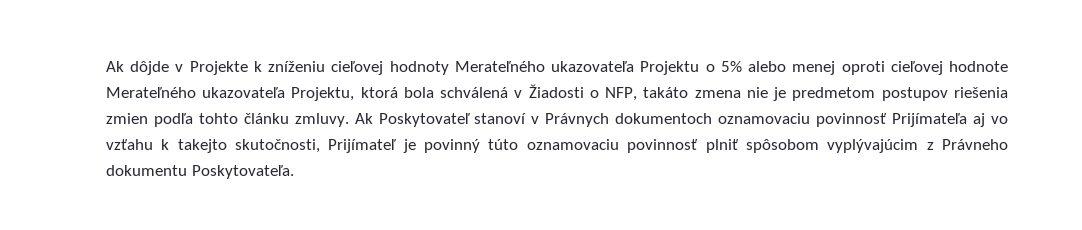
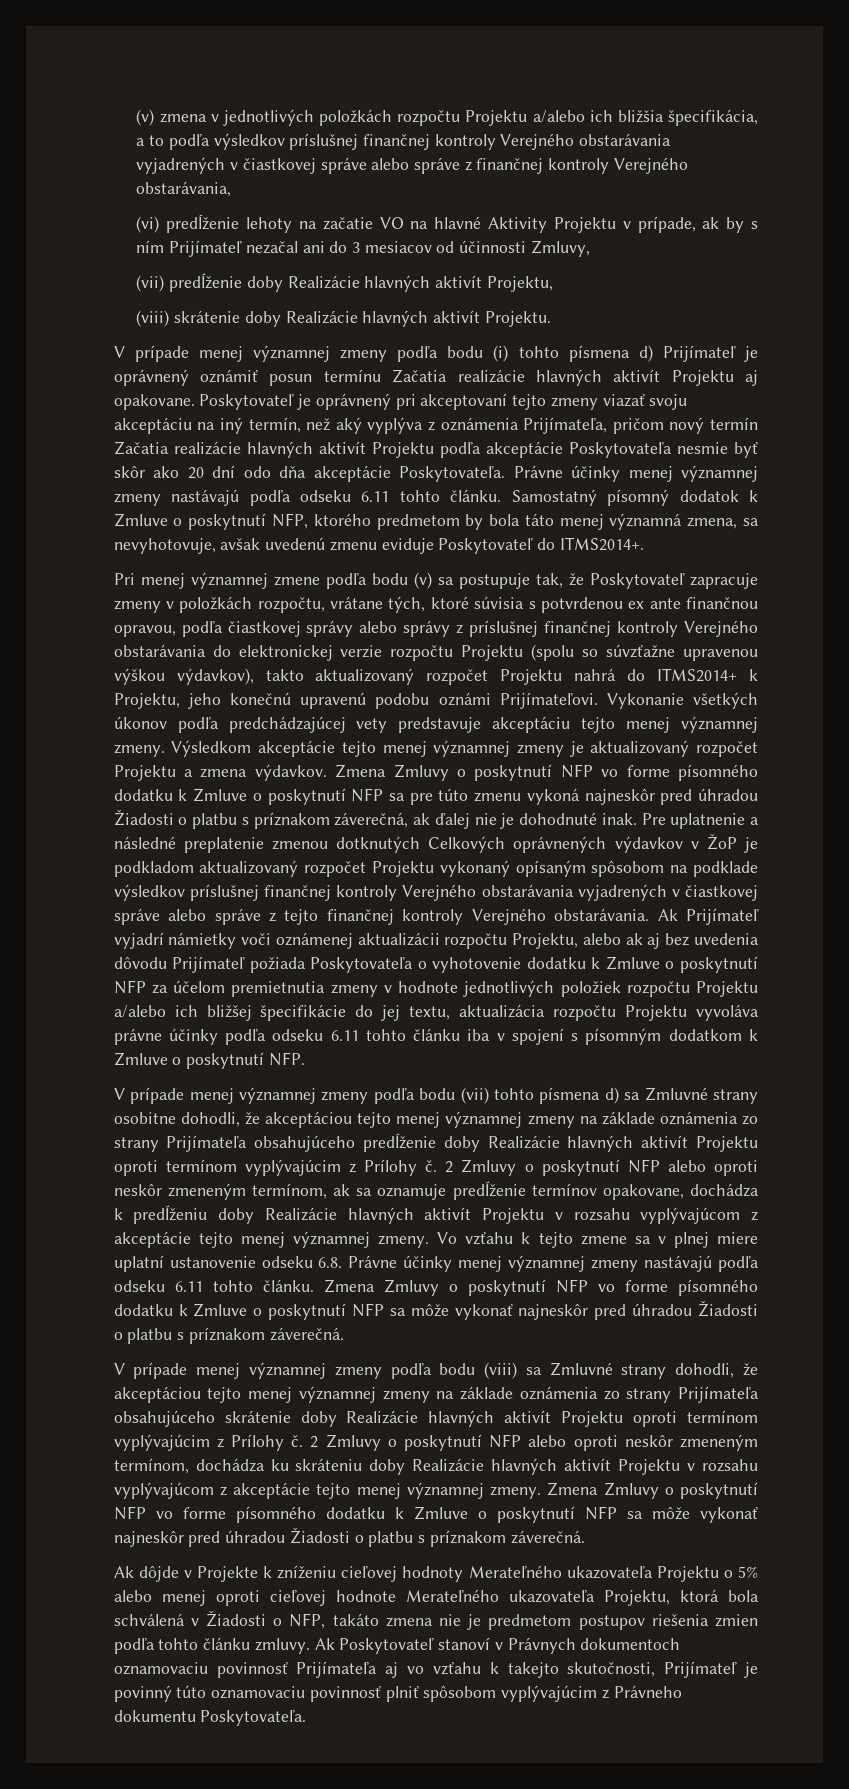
(105, 66) none -> [136,109,758,126] [136,133,672,150] [136,157,688,174] [136,181,232,197] [136,214,759,233] [136,240,590,257] [136,273,553,292] [136,310,551,327] [113,345,759,362] [113,369,759,386] [113,393,688,410] [113,417,759,434] [113,441,759,458] [113,465,759,482] [113,489,758,506] [113,513,760,530] [113,537,644,554] [113,572,759,589] [113,596,759,613] [113,620,758,637] [113,644,758,661] [113,668,759,685] [113,692,759,709] [113,716,758,733] [113,740,758,757] [113,764,758,781] [113,788,759,805] [113,810,760,829] [113,834,758,853] [113,860,758,877] [113,884,758,901] [113,908,759,925] [113,932,759,949] [113,956,759,973] [113,980,758,997] [113,1004,759,1021] [113,1028,759,1045] [113,1052,305,1069] [113,1087,759,1104] [113,1111,759,1128] [113,1133,758,1152] [113,1159,759,1176] [113,1181,759,1200] [113,1205,758,1224] [113,1231,758,1248] [113,1255,759,1272] [113,1279,758,1296] [113,1301,758,1320] [113,1327,344,1344] [113,1362,759,1379] [113,1386,759,1403] [113,1410,758,1427] [113,1434,758,1451] [113,1458,759,1475] [113,1482,758,1499] [113,1506,759,1523] [113,1528,585,1547] (v) zmena v jednotlivých položkách rozpočtu Projektu a/alebo ich bližšia špecifikácia, a to podľa výsledkov príslušnej finančnej kontroly Verejného obstarávania vyjadrených v čiastkovej správe alebo správe z finančnej kontroly Verejného obstarávania, // (vi) predĺženie lehoty na začatie VO na hlavné Aktivity Projektu v prípade, ak by s ním Prijímateľ nezačal ani do 3 mesiacov od účinnosti Zmluvy, // (vii) predĺženie doby Realizácie hlavných aktivít Projektu, // (viii) skrátenie doby Realizácie hlavných aktivít Projektu. // V prípade menej významnej zmeny podľa bodu (i) tohto písmena d) Prijímateľ je oprávnený oznámiť posun termínu Začatia realizácie hlavných aktivít Projektu aj opakovane. Poskytovateľ je oprávnený pri akceptovaní tejto zmeny viazať svoju akceptáciu na iný termín, než aký vyplýva z oznámenia Prijímateľa, pričom nový termín Začatia realizácie hlavných aktivít Projektu podľa akceptácie Poskytovateľa nesmie byť skôr ako 20 dní odo dňa akceptácie Poskytovateľa. Právne účinky menej významnej zmeny nastávajú podľa odseku 6.11 tohto článku. Samostatný písomný dodatok k Zmluve o poskytnutí NFP, ktorého predmetom by bola táto menej významná zmena, sa nevyhotovuje, avšak uvedenú zmenu eviduje Poskytovateľ do ITMS2014+. // Pri menej významnej zmene podľa bodu (v) sa postupuje tak, že Poskytovateľ zapracuje zmeny v položkách rozpočtu, vrátane tých, ktoré súvisia s potvrdenou ex ante finančnou opravou, podľa čiastkovej správy alebo správy z príslušnej finančnej kontroly Verejného obstarávania do elektronickej verzie rozpočtu Projektu (spolu so súvzťažne upravenou výškou výdavkov), takto aktualizovaný rozpočet Projektu nahrá do ITMS2014+ k Projektu, jeho konečnú upravenú podobu oznámi Prijímateľovi. Vykonanie všetkých úkonov podľa predchádzajúcej vety predstavuje akceptáciu tejto menej významnej zmeny. Výsledkom akceptácie tejto menej významnej zmeny je aktualizovaný rozpočet Projektu a zmena výdavkov. Zmena Zmluvy o poskytnutí NFP vo forme písomného dodatku k Zmluve o poskytnutí NFP sa pre túto zmenu vykoná najneskôr pred úhradou Žiadosti o platbu s príznakom záverečná, ak ďalej nie je dohodnuté inak. Pre uplatnenie a následné preplatenie zmenou dotknutých Celkových oprávnených výdavkov v ŽoP je podkladom aktualizovaný rozpočet Projektu vykonaný opísaným spôsobom na podklade výsledkov príslušnej finančnej kontroly Verejného obstarávania vyjadrených v čiastkovej správe alebo správe z tejto finančnej kontroly Verejného obstarávania. Ak Prijímateľ vyjadrí námietky voči oznámenej aktualizácii rozpočtu Projektu, alebo ak aj bez uvedenia dôvodu Prijímateľ požiada Poskytovateľa o vyhotovenie dodatku k Zmluve o poskytnutí NFP za účelom premietnutia zmeny v hodnote jednotlivých položiek rozpočtu Projektu a/alebo ich bližšej špecifikácie do jej textu, aktualizácia rozpočtu Projektu vyvoláva právne účinky podľa odseku 6.11 tohto článku iba v spojení s písomným dodatkom k Zmluve o poskytnutí NFP. // V prípade menej významnej zmeny podľa bodu (vii) tohto písmena d) sa Zmluvné strany osobitne dohodli, že akceptáciou tejto menej významnej zmeny na základe oznámenia zo strany Prijímateľa obsahujúceho predĺženie doby Realizácie hlavných aktivít Projektu oproti termínom vyplývajúcim z Prílohy č. 2 Zmluvy o poskytnutí NFP alebo oproti neskôr zmeneným termínom, ak sa oznamuje predĺženie termínov opakovane, dochádza k predĺženiu doby Realizácie hlavných aktivít Projektu v rozsahu vyplývajúcom z akceptácie tejto menej významnej zmeny. Vo vzťahu k tejto zmene sa v plnej miere uplatní ustanovenie odseku 6.8. Právne účinky menej významnej zmeny nastávajú podľa odseku 6.11 tohto článku. Zmena Zmluvy o poskytnutí NFP vo forme písomného dodatku k Zmluve o poskytnutí NFP sa môže vykonať najneskôr pred úhradou Žiadosti o platbu s príznakom záverečná. // V prípade menej významnej zmeny podľa bodu (viii) sa Zmluvné strany dohodli, že akceptáciou tejto menej významnej zmeny na základe oznámenia zo strany Prijímateľa obsahujúceho skrátenie doby Realizácie hlavných aktivít Projektu oproti termínom vyplývajúcim z Prílohy č. 2 Zmluvy o poskytnutí NFP alebo oproti neskôr zmeneným termínom, dochádza ku skráteniu doby Realizácie hlavných aktivít Projektu v rozsahu vyplývajúcom z akceptácie tejto menej významnej zmeny. Zmena Zmluvy o poskytnutí NFP vo forme písomného dodatku k Zmluve o poskytnutí NFP sa môže vykonať najneskôr pred úhradou Žiadosti o platbu s príznakom záverečná. //

